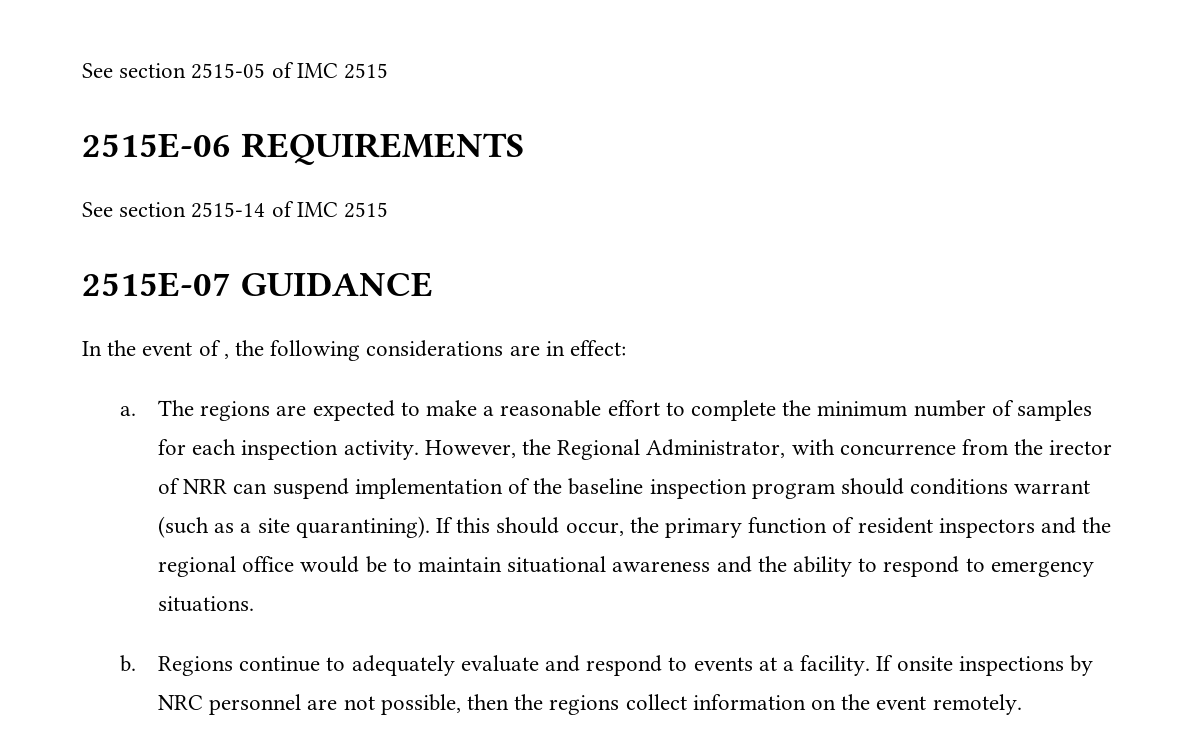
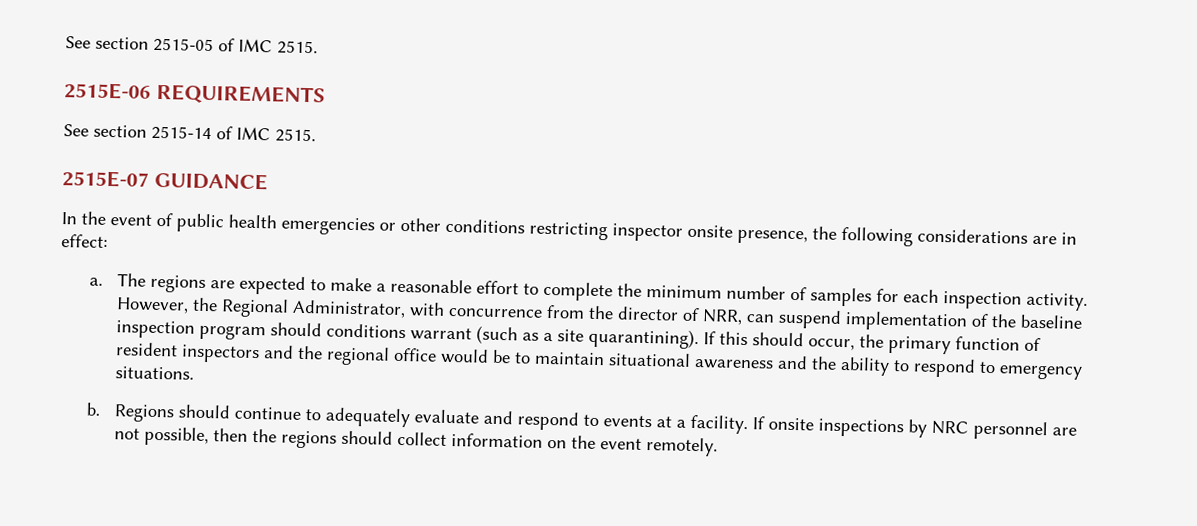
[344,63,389,79] 2515 -> [277,40,318,55] 2515.
[344,202,389,218] 2515 -> [275,128,316,143] 2515.
[223,353,229,359] , -> [176,213,808,245] public health emergencies or other conditions restricting inspector onsite presence,
[1049,440,1113,455] [157,478,228,494] irector of NRR -> [617,306,744,325] director of NRR,
(233, 666) none -> [178,404,232,419] should
(620, 705) none -> [341,430,394,445] should

